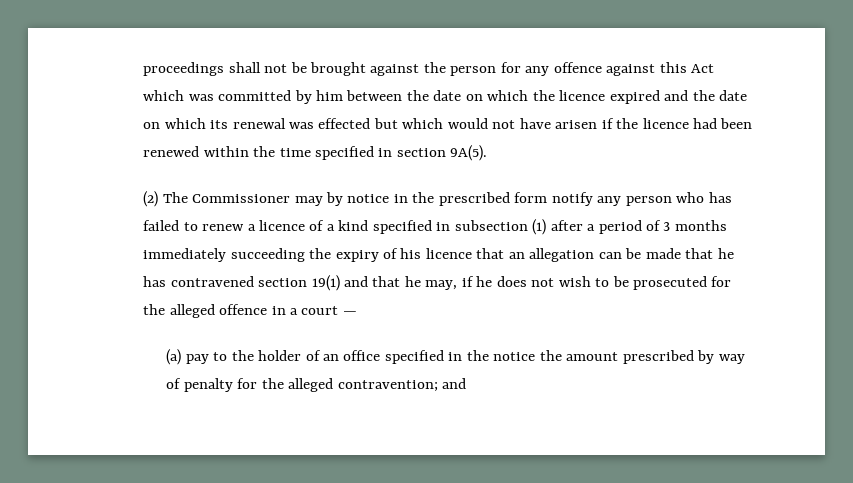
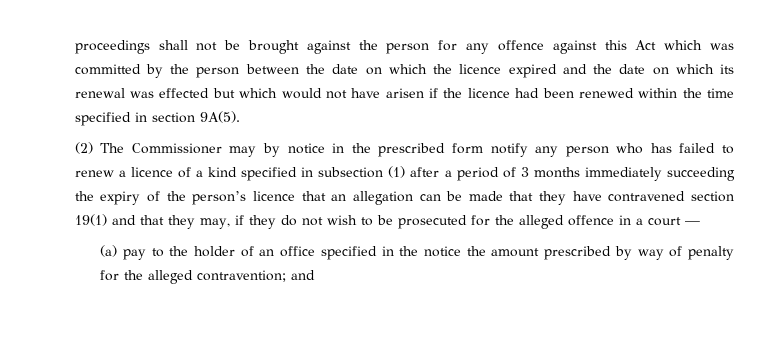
[316,90,344,101] him -> [170,64,240,78] the person
[400,248,422,259] his -> [166,191,247,205] the person’s
[717,248,734,259] [143,276,167,287] he has -> [539,191,602,205] they have
[404,276,421,287] he -> [167,215,195,229] they
[476,276,527,287] he does -> [248,215,297,229] they do

